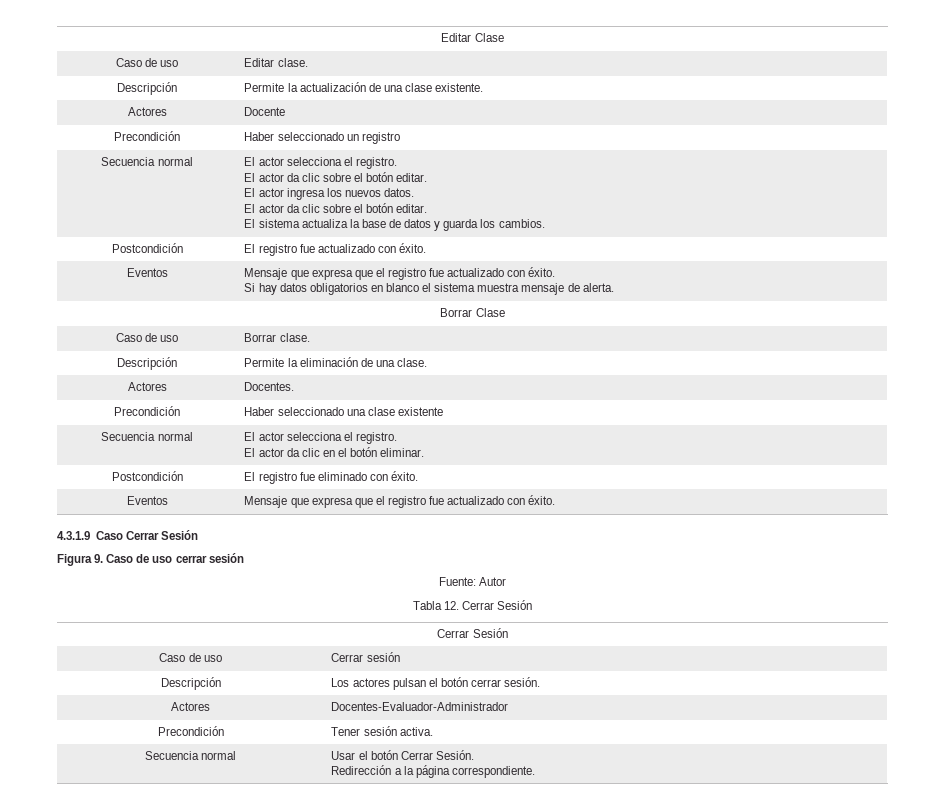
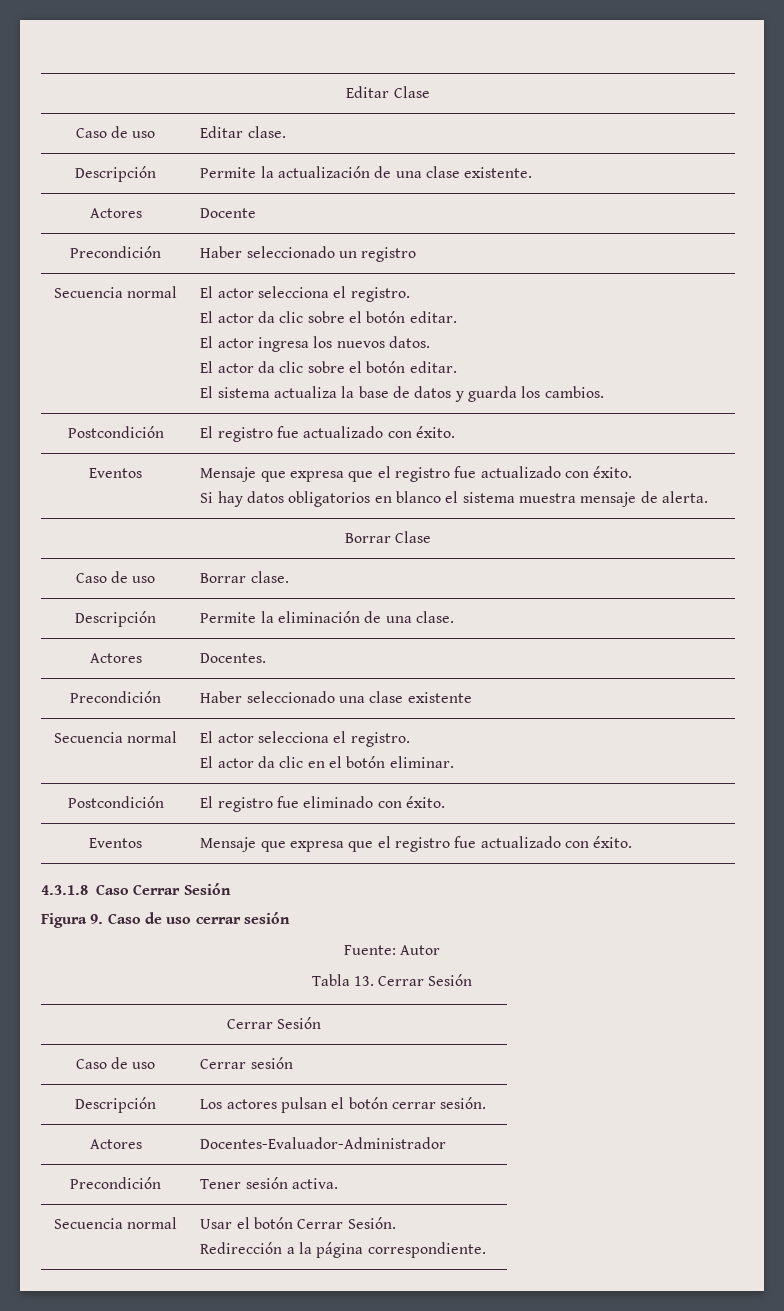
[57,531,90,540] 4.3.1.9 -> [41,885,88,895] 4.3.1.8
[443,601,459,610] 12. -> [353,976,374,986] 13.

